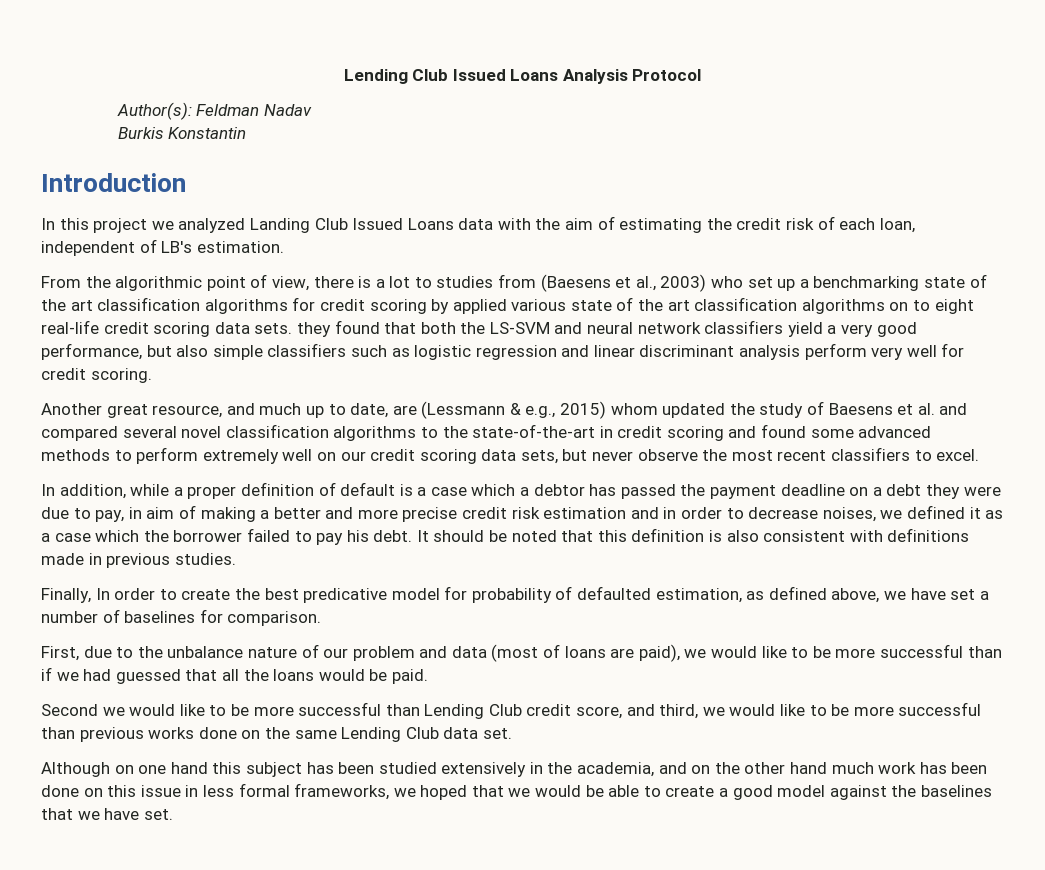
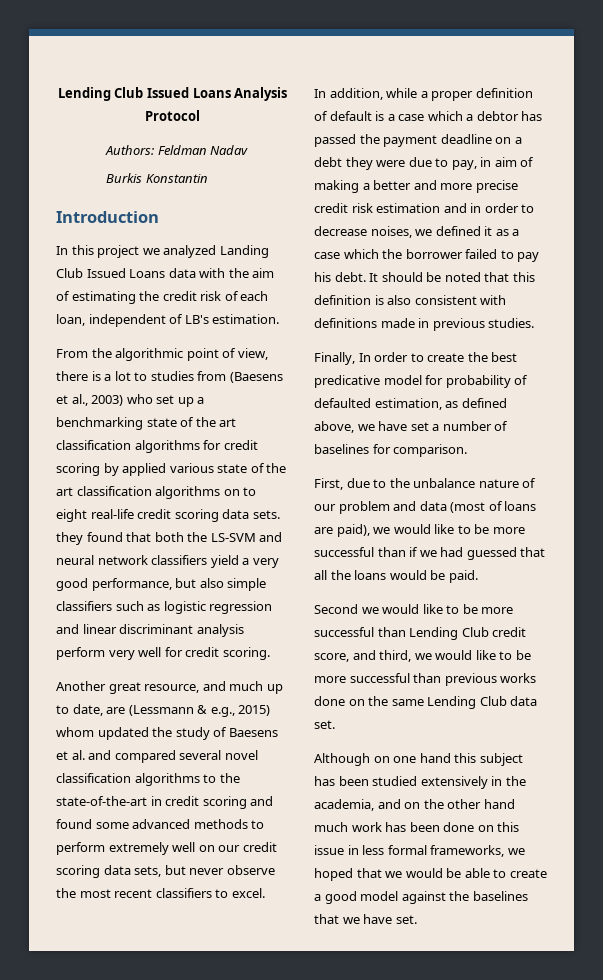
[116,102,192,120] Author(s): -> [105,145,155,155] Authors:

